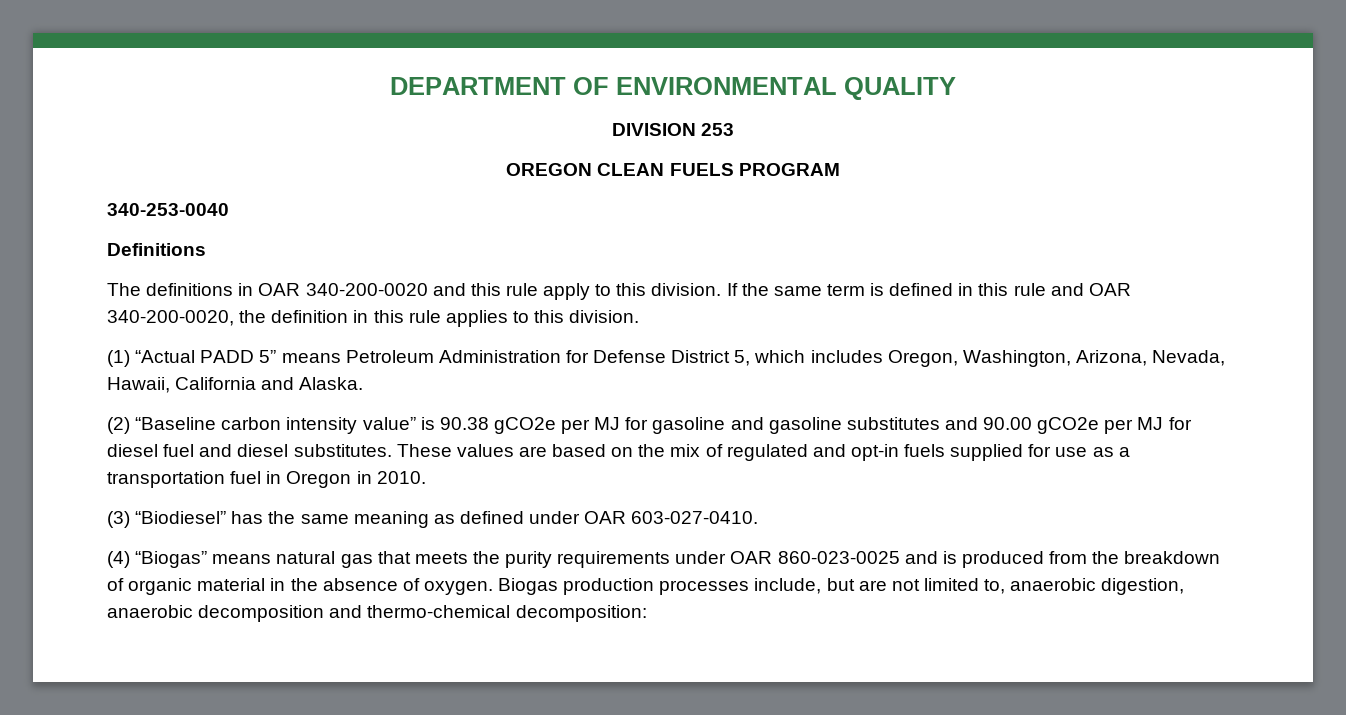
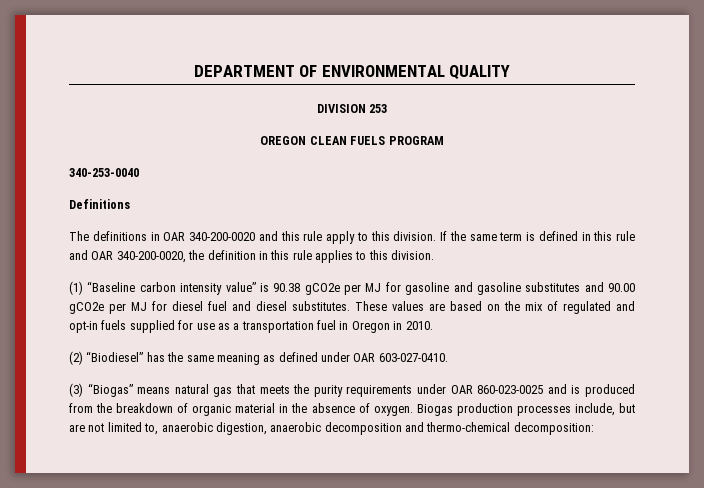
[135,350,1226,367] [107,377,364,393] [107,417,130,434] “Actual PADD 5” means Petroleum Administration for Defense District 5, which includes Oregon, Washington, Arizona, Nevada, Hawaii, California and Alaska. // (2) -> (83, 288) none
[107,511,130,528] (3) -> [69,351,83,365] (2)
[107,551,130,568] (4) -> [69,383,83,397] (3)

